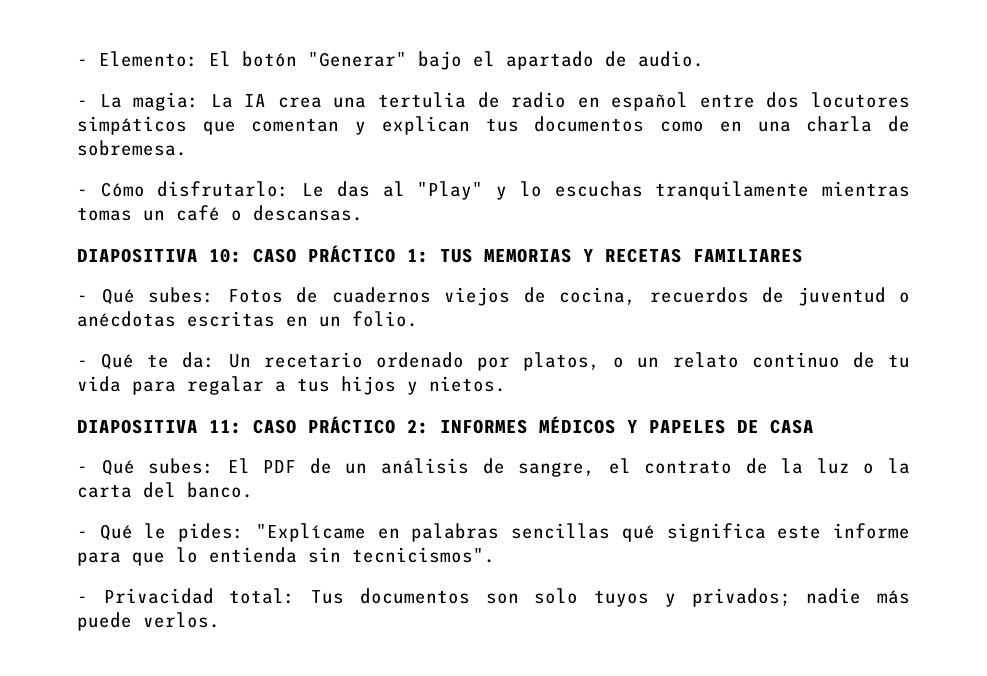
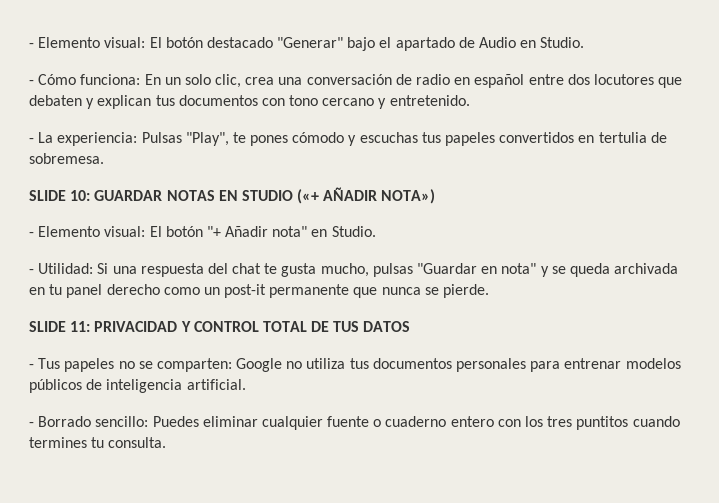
[77,51,297,67] - Elemento: El botón -> [29,37,273,48] - Elemento visual: El botón destacado
[638,51,704,67] [77,92,267,111] audio. // - La magia: La IA -> [479,37,585,48] [29,74,242,88] Audio en Studio. // - Cómo funciona: En un solo clic,
[378,92,466,108] tertulia -> [306,74,392,85] conversación
[77,116,340,135] simpáticos que comentan -> [658,77,683,88] [29,95,82,106] que debaten
[660,116,911,132] [77,140,187,156] [77,181,911,200] [77,205,363,221] [77,245,803,263] [77,287,910,306] [77,311,418,327] [77,352,910,371] [77,376,506,395] [77,416,814,434] [77,458,910,477] [77,482,253,498] [77,523,911,542] [77,547,495,566] [77,588,911,607] [77,612,220,631] como en una charla de sobremesa. // - Cómo disfrutarlo: Le das al "Play" y lo escuchas tranquilamente mientras tomas un café o descansas. // DIAPOSITIVA 10: CASO PRÁCTICO 1: TUS MEMORIAS Y RECETAS FAMILIARES // - Qué subes: Fotos de cuadernos viejos de cocina, recuerdos de juventud o anécdotas escritas en un folio. // - Qué te da: Un recetario ordenado por platos, o un relato continuo de tu vida para regalar a tus hijos y nietos. // DIAPOSITIVA 11: CASO PRÁCTICO 2: INFORMES MÉDICOS Y PAPELES DE CASA // - Qué subes: El PDF de un análisis de sangre, el contrato de la luz o la carta del banco. // - Qué le pides: "Explícame en palabras sencillas qué significa este informe para que lo entienda sin tecnicismos". // - Privacidad total: Tus documentos son solo tuyos y privados; nadie más puede verlos. -> [261,95,470,109] [29,132,667,146] [29,153,104,164] [29,187,436,204] [29,226,376,237] [29,263,679,277] [29,284,490,298] [29,321,411,332] [29,358,681,372] [29,379,246,393] [29,416,680,430] [29,437,167,448] con tono cercano y entretenido. // - La experiencia: Pulsas "Play", te pones cómodo y escuchas tus papeles convertidos en tertulia de sobremesa. // SLIDE 10: GUARDAR NOTAS EN STUDIO («+ AÑADIR NOTA») // - Elemento visual: El botón "+ Añadir nota" en Studio. // - Utilidad: Si una respuesta del chat te gusta mucho, pulsas "Guardar en nota" y se queda archivada en tu panel derecho como un post-it permanente que nunca se pierde. // SLIDE 11: PRIVACIDAD Y CONTROL TOTAL DE TUS DATOS // - Tus papeles no se comparten: Google no utiliza tus documentos personales para entrenar modelos públicos de inteligencia artificial. // - Borrado sencillo: Puedes eliminar cualquier fuente o cuaderno entero con los tres puntitos cuando termines tu consulta.

